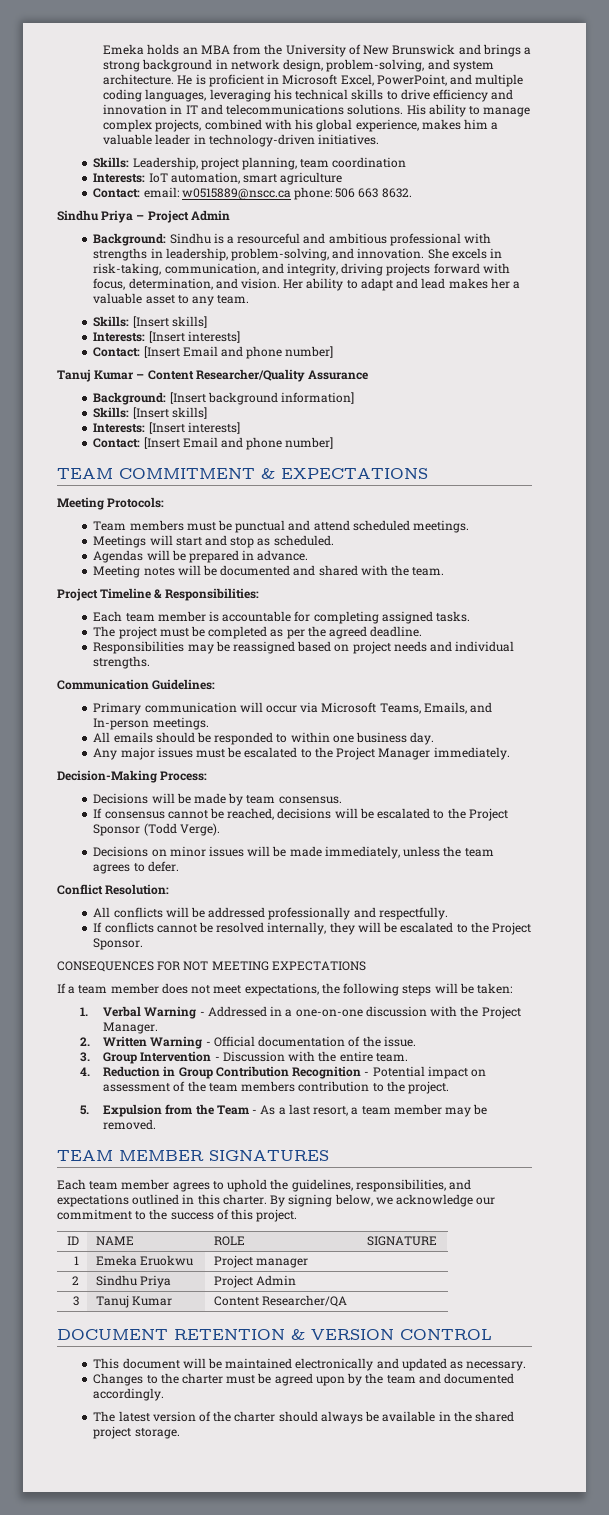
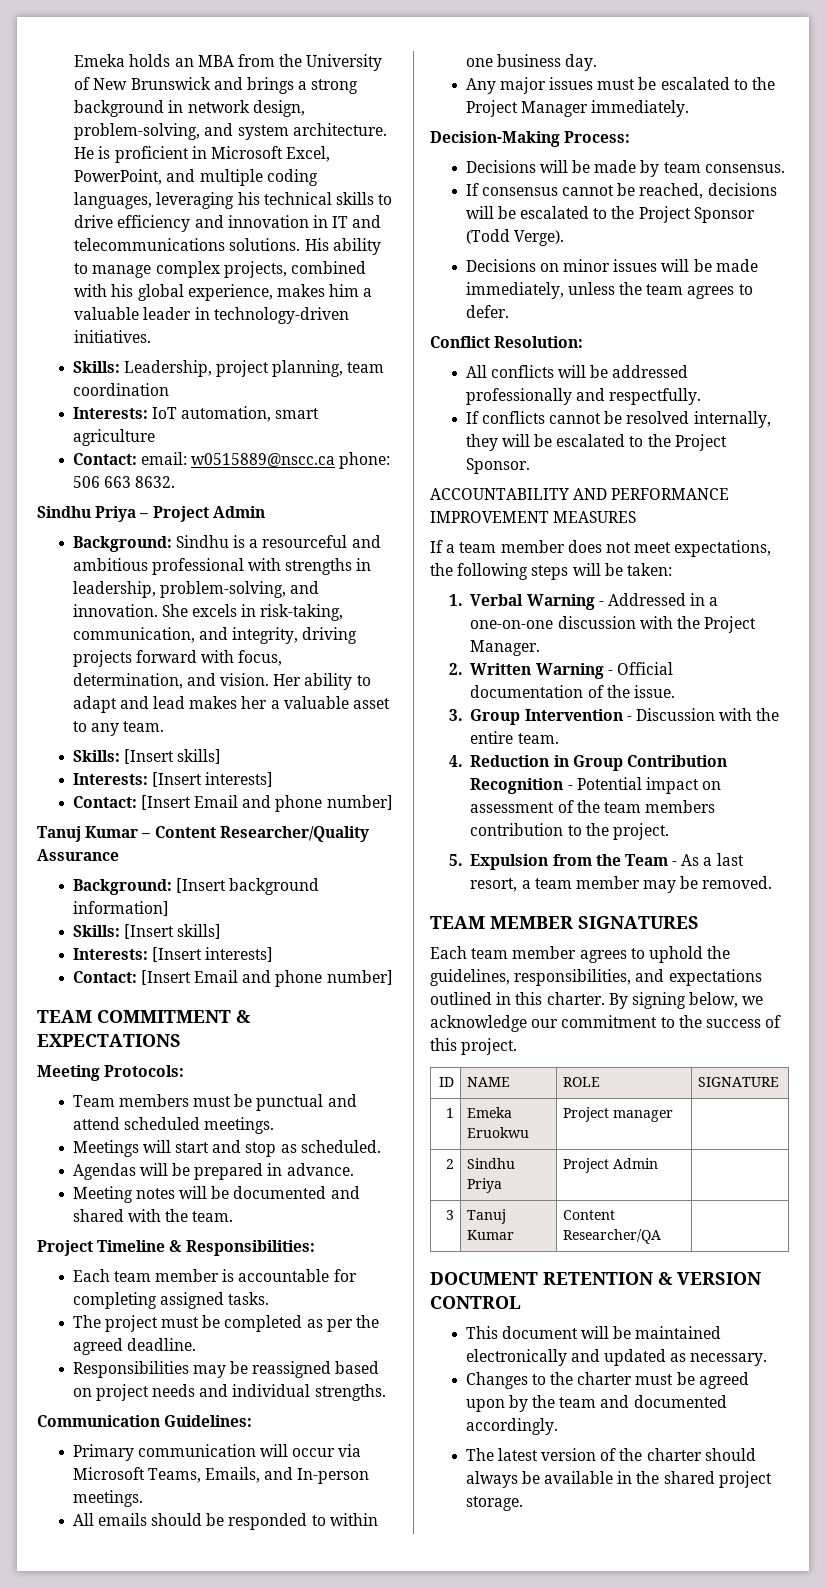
[57,961,366,972] CONSEQUENCES FOR NOT MEETING EXPECTATIONS -> [430,488,730,500] [430,511,637,523] ACCOUNTABILITY AND PERFORMANCE IMPROVEMENT MEASURES

